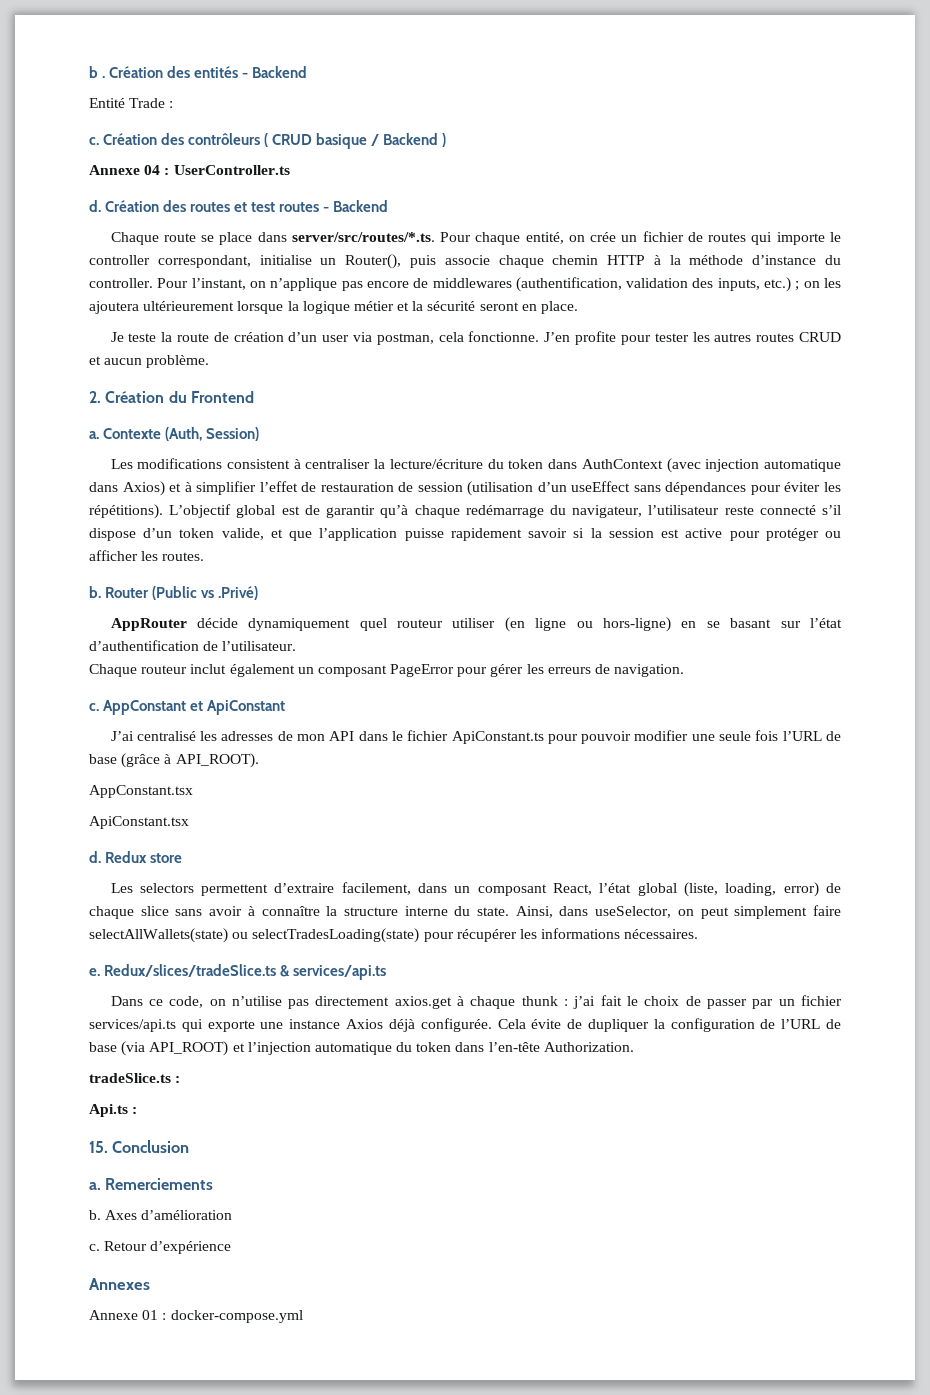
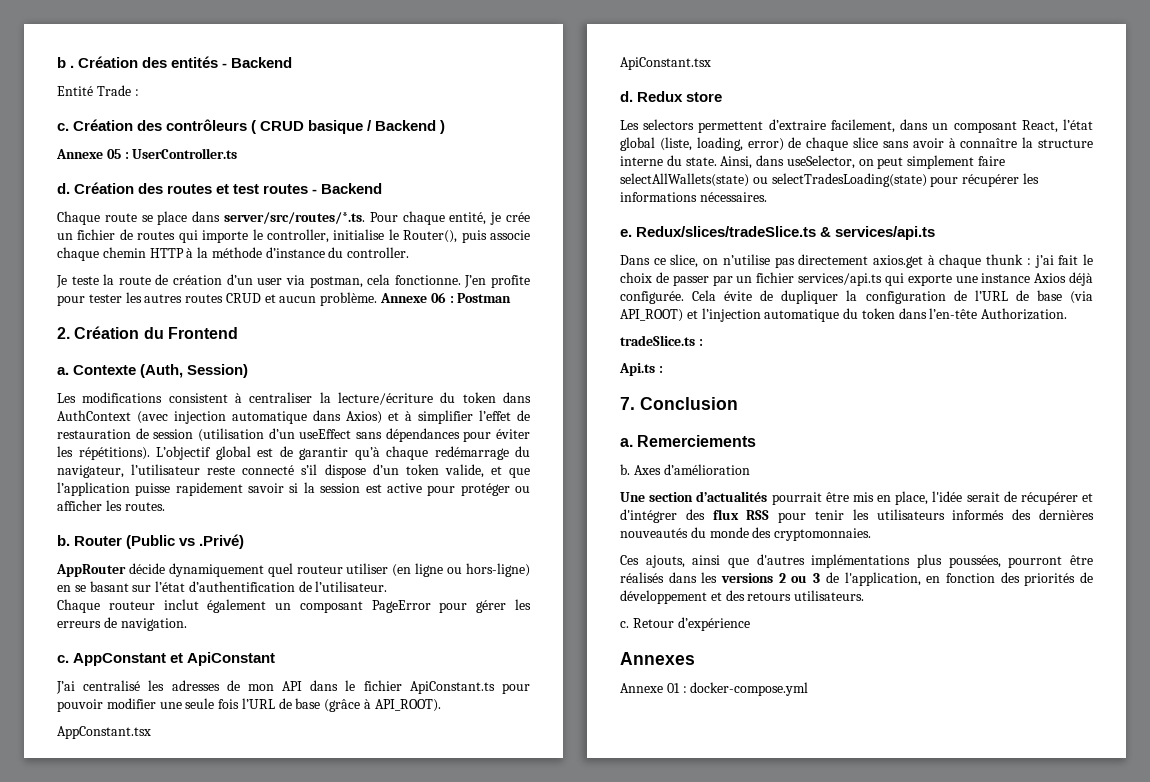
[144,165,161,175] 04 -> [106,149,121,159] 05
[568,235,585,242] on -> [490,212,502,225] je
[89,255,337,268] controller correspondant, initialise un -> [266,229,399,243] controller, initialise le
[157,277,841,292] [89,301,579,314] Pour l’instant, on n’applique pas encore de middlewares (authentification, validation des inputs, etc.) ; on les ajoutera ultérieurement lorsque la logique métier et la sécurité seront en place. -> (410, 252) none
(210, 361) none -> [380,292,512,303] Annexe 06 : Postman
[169,996,204,1008] code, -> [670,254,699,268] slice,
[89,1141,108,1153] 15. -> [620,397,635,410] 7.
(233, 1215) none -> [620,491,1093,505] [620,509,1094,523] [620,527,872,541] [620,554,1093,568] [620,572,1093,586] [620,590,865,604] // Une section d’actualités pourrait être mis en place, l'idée serait de récupérer et d'intégrer des flux RSS pour tenir les utilisateurs informés des dernières nouveautés du monde des cryptomonnaies. // Ces ajouts, ainsi que d'autres implémentations plus poussées, pourront être réalisés dans les versions 2 ou 3 de l'application, en fonction des priorités de développement et des retours utilisateurs.

